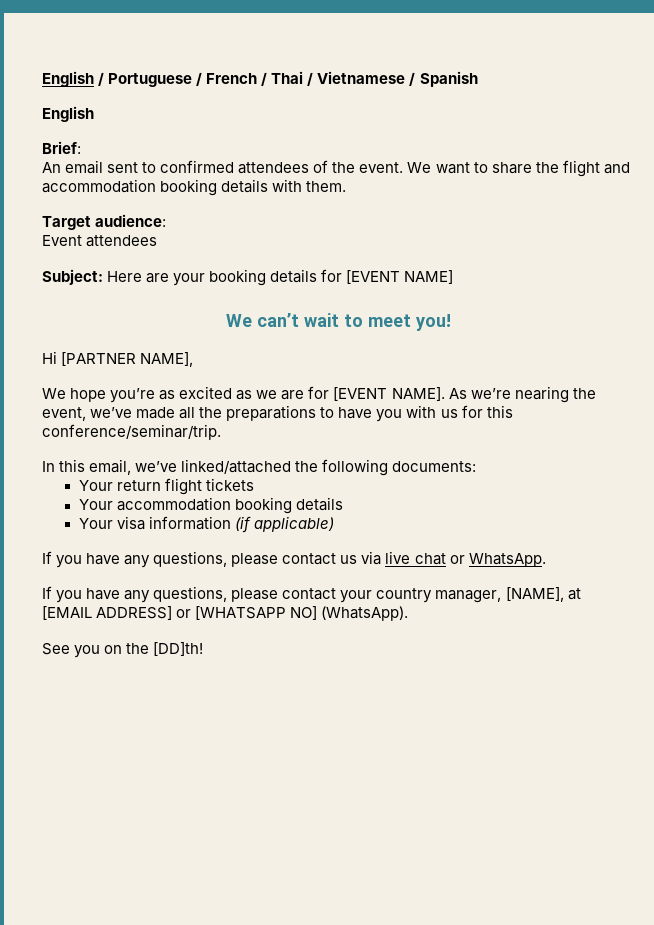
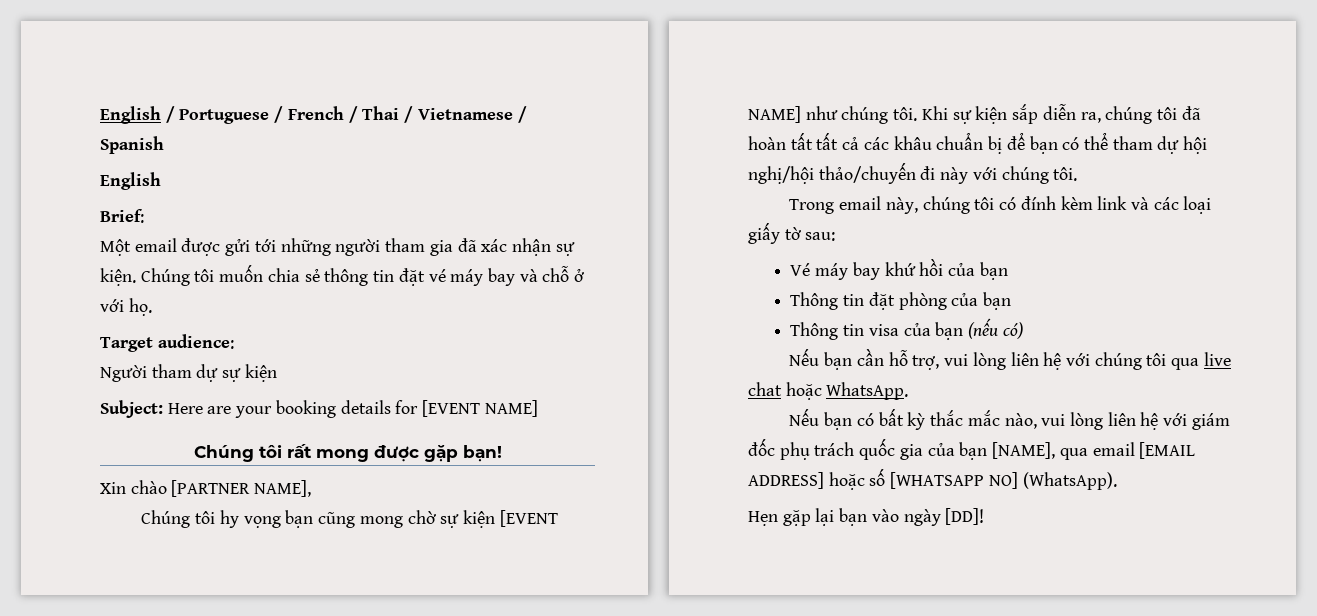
[42,160,630,177] [42,179,347,196] [42,214,167,230] [42,235,158,247] An email sent to confirmed attendees of the event. We want to share the flight and accommodation booking details with them. // Target audience: // Event attendees -> [100,238,575,256] [100,264,585,286] [100,298,152,316] [100,334,234,352] [100,364,277,382] Một email được gửi tới những người tham gia đã xác nhận sự kiện. Chúng tôi muốn chia sẻ thông tin đặt vé máy bay và chỗ ở với họ. // Target audience: // Người tham dự sự kiện
[225,313,451,331] [42,351,194,367] [42,386,596,403] [42,405,513,422] [42,424,221,440] [42,459,477,476] [78,478,254,495] [78,497,343,514] [78,516,334,533] [42,551,382,568] We can’t wait to meet you! // Hi [PARTNER NAME], // We hope you’re as excited as we are for [EVENT NAME]. As we’re nearing the event, we’ve made all the preparations to have you with us for this conference/seminar/trip. // In this email, we’ve linked/attached the following documents: // Your return flight tickets // Your accommodation booking details // Your visa information (if applicable) // If you have any questions, please contact us via -> [193,444,502,462] [100,480,312,497] [141,510,558,528] [748,103,1201,124] [748,132,1208,154] [748,162,1078,184] [789,196,1212,214] [748,222,836,244] [790,258,1008,280] [790,292,1012,310] [790,318,1023,340] [789,348,1200,370] Chúng tôi rất mong được gặp bạn! // Xin chào [PARTNER NAME], // Chúng tôi hy vọng bạn cũng mong chờ sự kiện [EVENT NAME] như chúng tôi. Khi sự kiện sắp diễn ra, chúng tôi đã hoàn tất tất cả các khâu chuẩn bị để bạn có thể tham dự hội nghị/hội thảo/chuyến đi này với chúng tôi. // Trong email này, chúng tôi có đính kèm link và các loại giấy tờ sau: // Vé máy bay khứ hồi của bạn // Thông tin đặt phòng của bạn // Thông tin visa của bạn (nếu có) // Nếu bạn cần hỗ trợ, vui lòng liên hệ với chúng tôi qua
[449,555,465,564] or -> [785,382,822,400] hoặc
[42,586,581,603] [42,606,409,621] [42,642,204,658] If you have any questions, please contact your country manager, [NAME], at [EMAIL ADDRESS] or [WHATSAPP NO] (WhatsApp). // See you on the [DD]th! -> [789,408,1230,430] [748,438,1196,460] [748,468,1117,490] [748,508,985,526] Nếu bạn có bất kỳ thắc mắc nào, vui lòng liên hệ với giám đốc phụ trách quốc gia của bạn [NAME], qua email [EMAIL ADDRESS] hoặc số [WHATSAPP NO] (WhatsApp). // Hẹn gặp lại bạn vào ngày [DD]!

